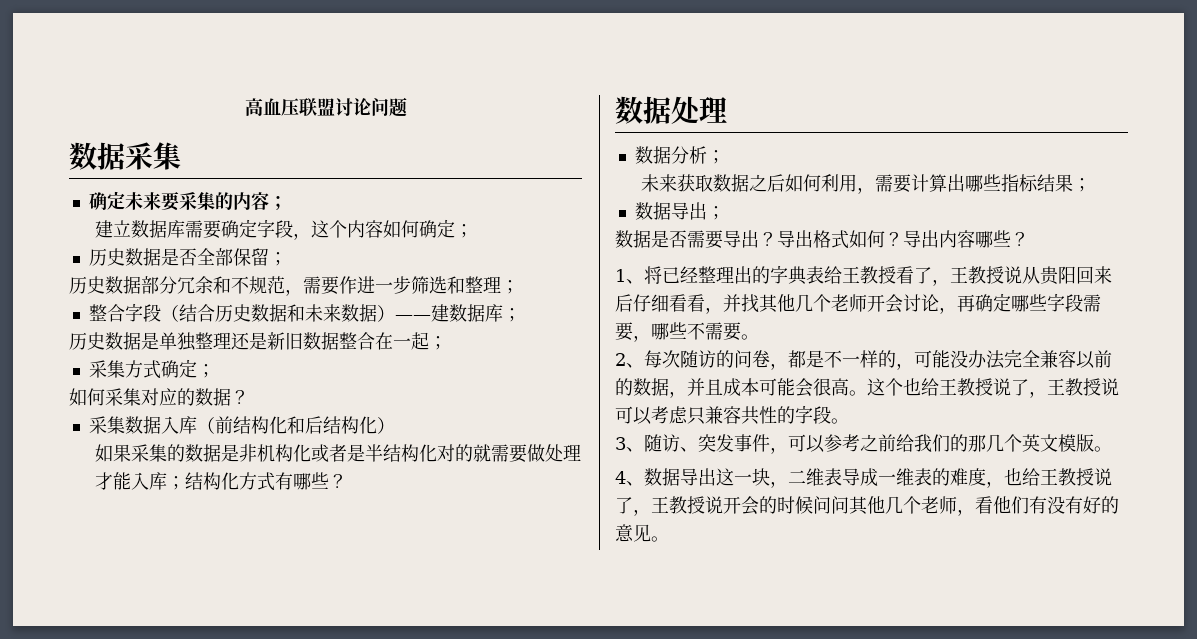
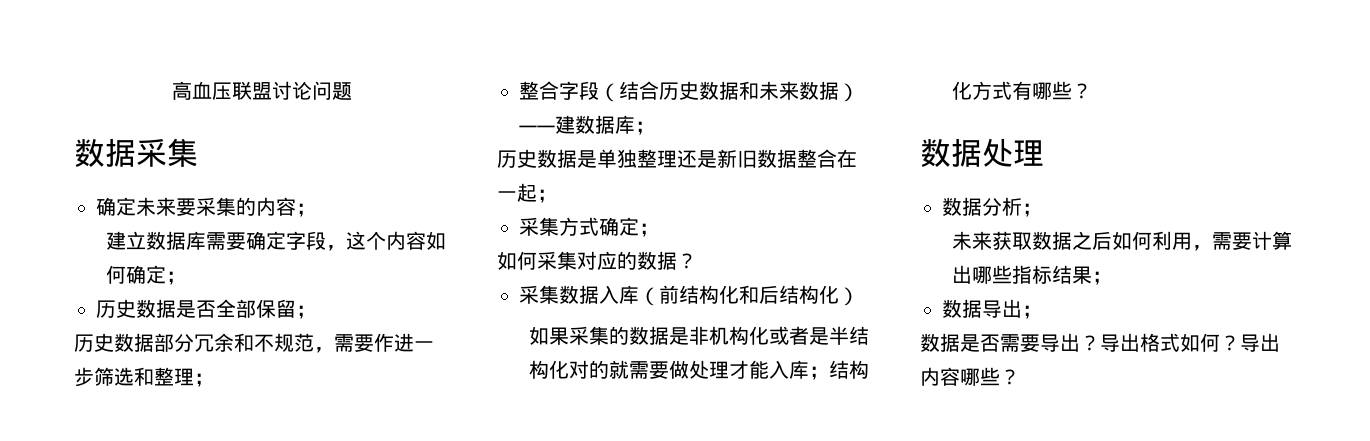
[615,265,1112,286] [615,293,1101,314] [615,322,759,342] [615,349,1112,370] [615,378,1119,398] [615,405,849,425] [615,434,1112,454] [615,468,1112,488] [615,496,1119,516] [615,524,669,542] // 1、将已经整理出的字典表给王教授看了，王教授说从贵阳回来后仔细看看，并找其他几个老师开会讨论，再确定哪些字段需要，哪些不需要。 // 2、每次随访的问卷，都是不一样的，可能没办法完全兼容以前的数据，并且成本可能会很高。这个也给王教授说了，王教授说可以考虑只兼容共性的字段。 // 3、随访、突发事件，可以参考之前给我们的那几个英文模版。 // 4、数据导出这一块，二维表导成一维表的难度，也给王教授说了，王教授说开会的时候问问其他几个老师，看他们有没有好的意见。 -> (1020, 377) none

